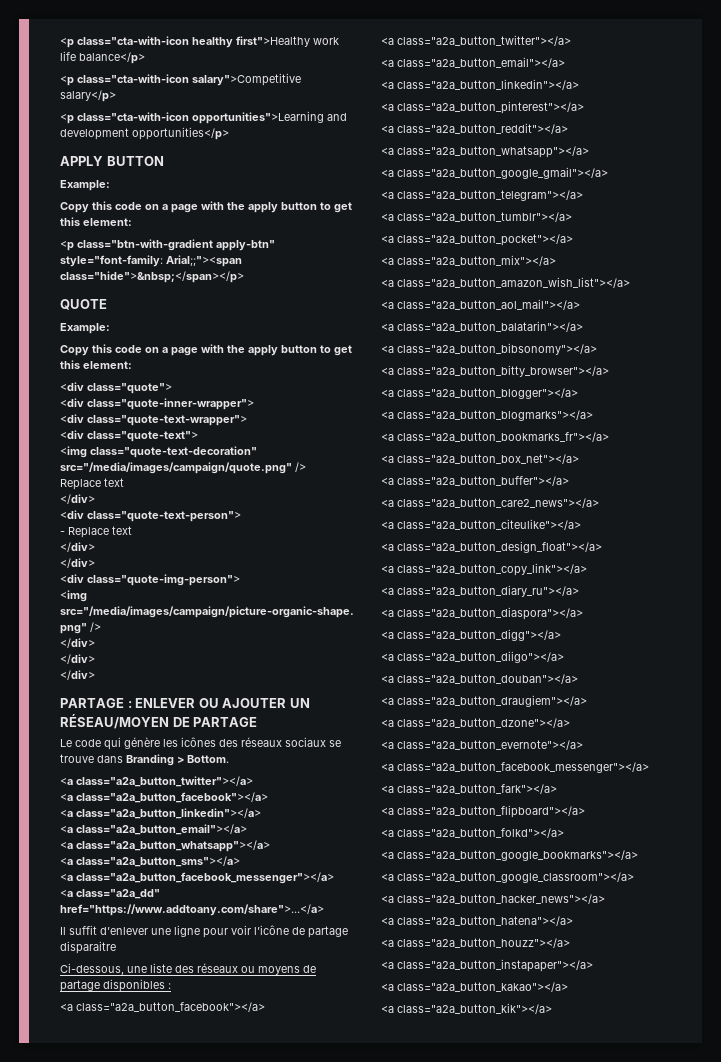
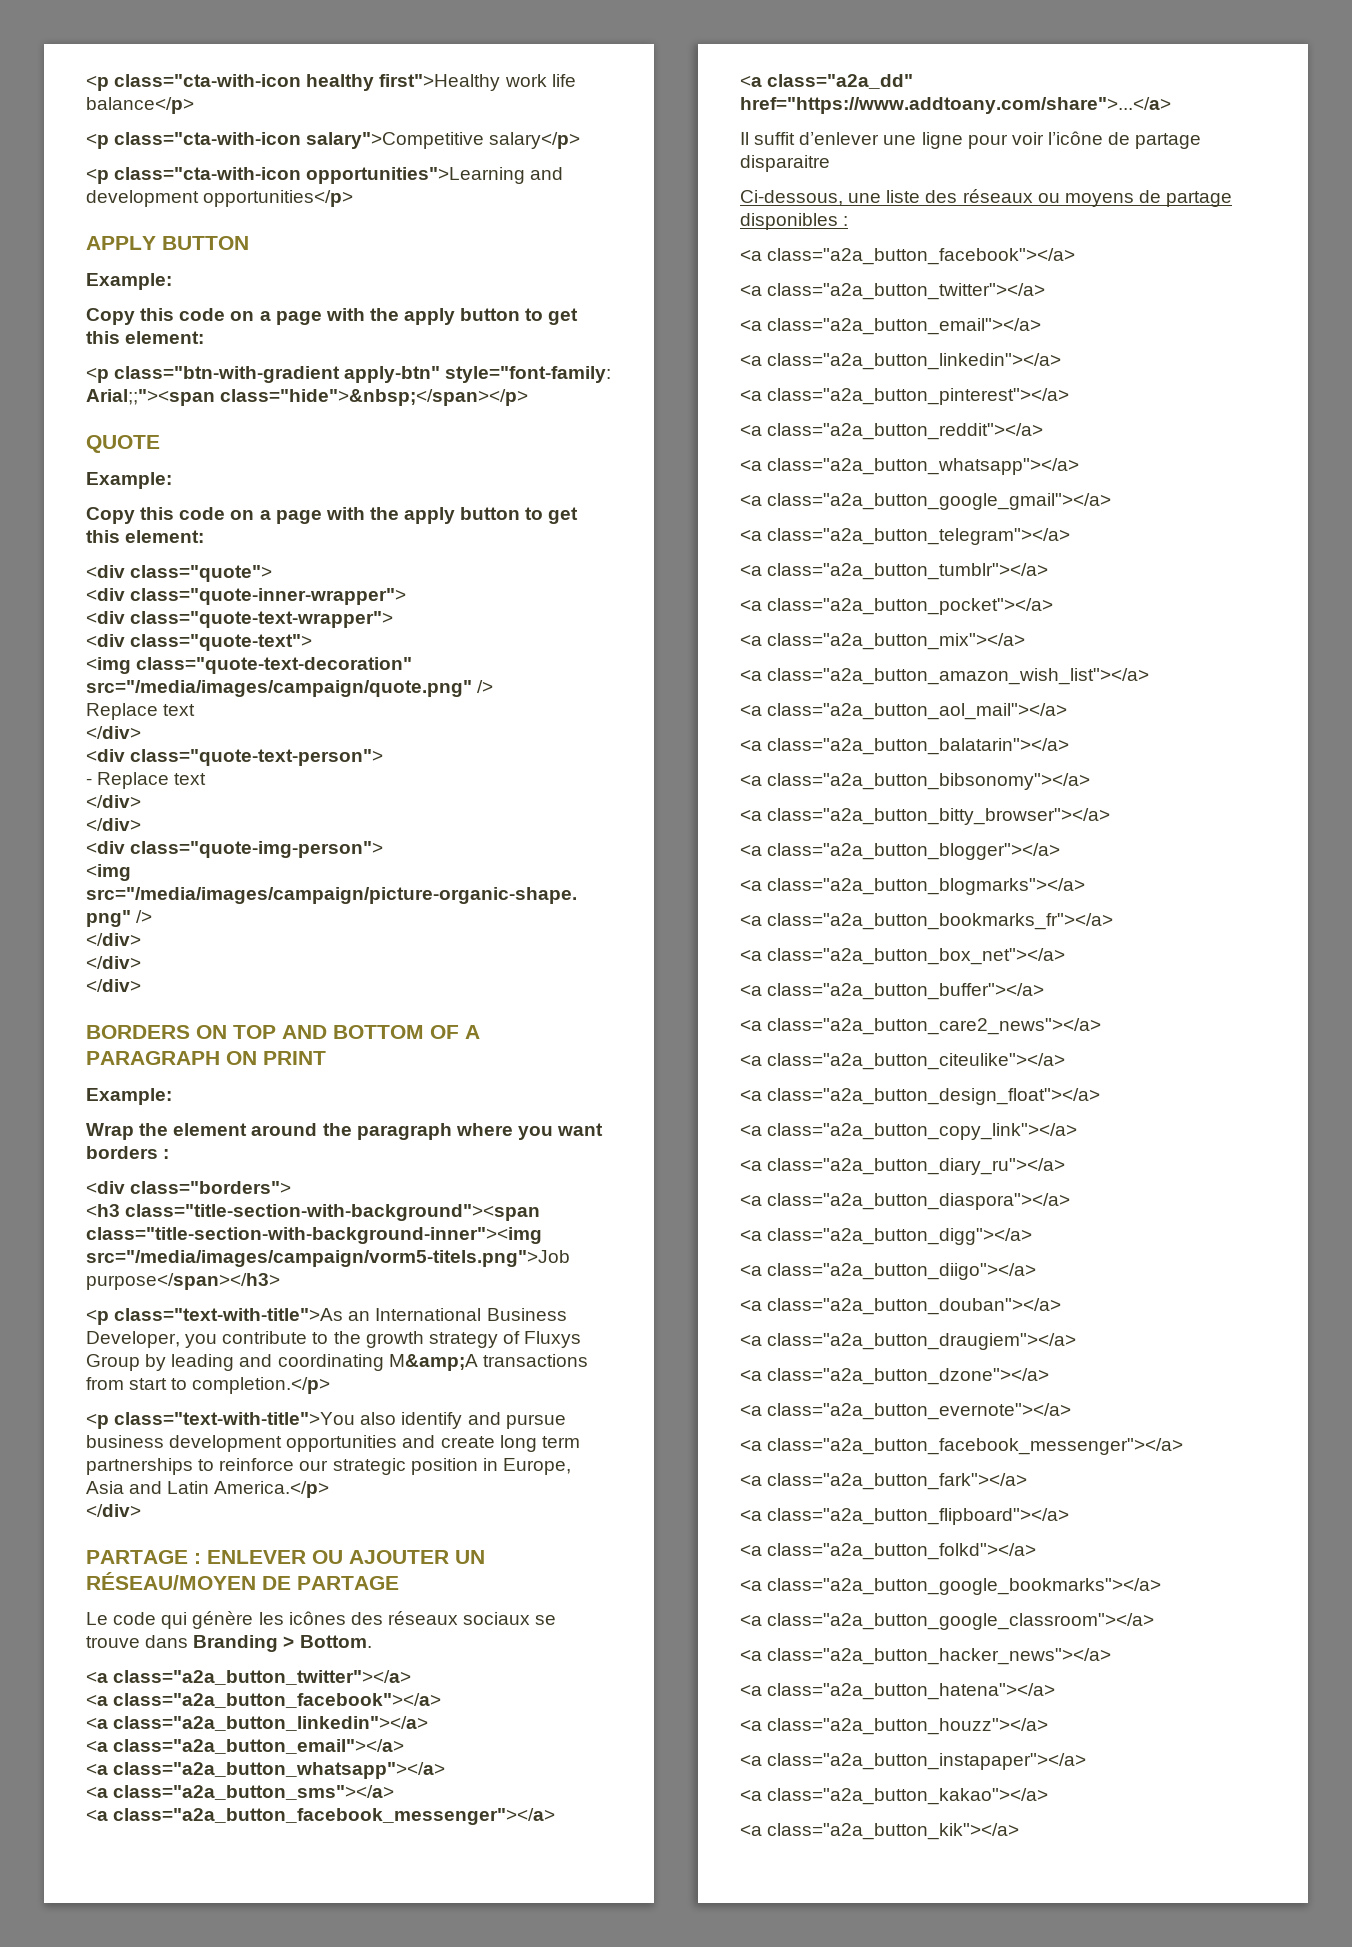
(95, 675) none -> [86,1025,480,1039] [86,1051,326,1065] [86,1088,172,1105] [86,1123,604,1140] [86,1146,170,1159] [86,1181,292,1194] [86,1204,541,1221] [86,1227,542,1244] [86,1250,570,1267] [86,1273,280,1290] [86,1308,567,1325] [86,1331,582,1348] [86,1354,588,1371] [86,1377,331,1394] [86,1412,566,1429] [86,1435,580,1452] [86,1458,571,1475] [86,1481,330,1498] [86,1504,141,1517] // BORDERS ON TOP AND BOTTOM OF A PARAGRAPH ON PRINT // Example: // Wrap the element around the paragraph where you want borders : // <div class="borders"> // <h3 class="title-section-with-background"><span class="title-section-with-background-inner"><img src="/media/images/campaign/vorm5-titels.png">Job purpose</span></h3> // <p class="text-with-title">As an International Business Developer, you contribute to the growth strategy of Fluxys Group by leading and coordinating M&amp;A transactions from start to completion.</p> // <p class="text-with-title">You also identify and pursue business development opportunities and create long term partnerships to reinforce our strategic position in Europe, Asia and Latin America.</p> // </div>

